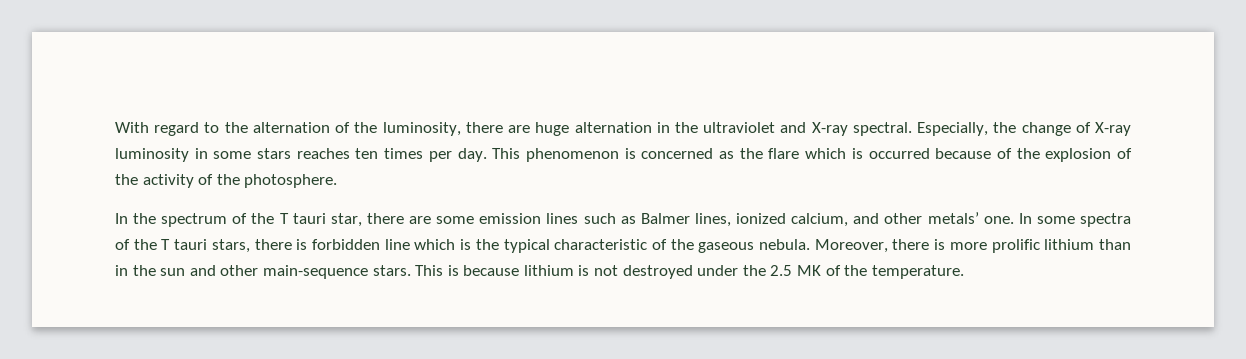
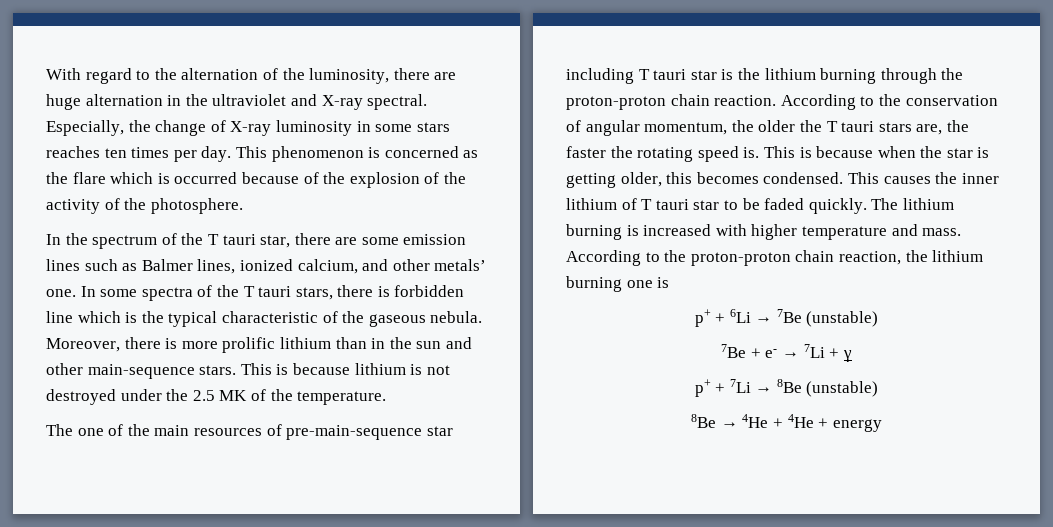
(964, 272) none -> [46,424,453,440] [566,68,964,84] [566,94,998,110] [566,120,969,136] [566,146,990,162] [566,172,999,188] [566,198,954,214] [566,224,962,240] [566,250,984,266] [566,276,670,292] [694,309,879,327] [721,344,852,362] [694,379,879,397] [691,414,882,432] // The one of the main resources of pre-main-sequence star including T tauri star is the lithium burning through the proton-proton chain reaction. According to the conservation of angular momentum, the older the T tauri stars are, the faster the rotating speed is. This is because when the star is getting older, this becomes condensed. This causes the inner lithium of T tauri star to be faded quickly. The lithium burning is increased with higher temperature and mass. According to the proton-proton chain reaction, the lithium burning one is // p+ + 6Li → 7Be (unstable) // 7Be + e- → 7Li + γ // p+ + 7Li → 8Be (unstable) // 8Be → 4He + 4He + energy

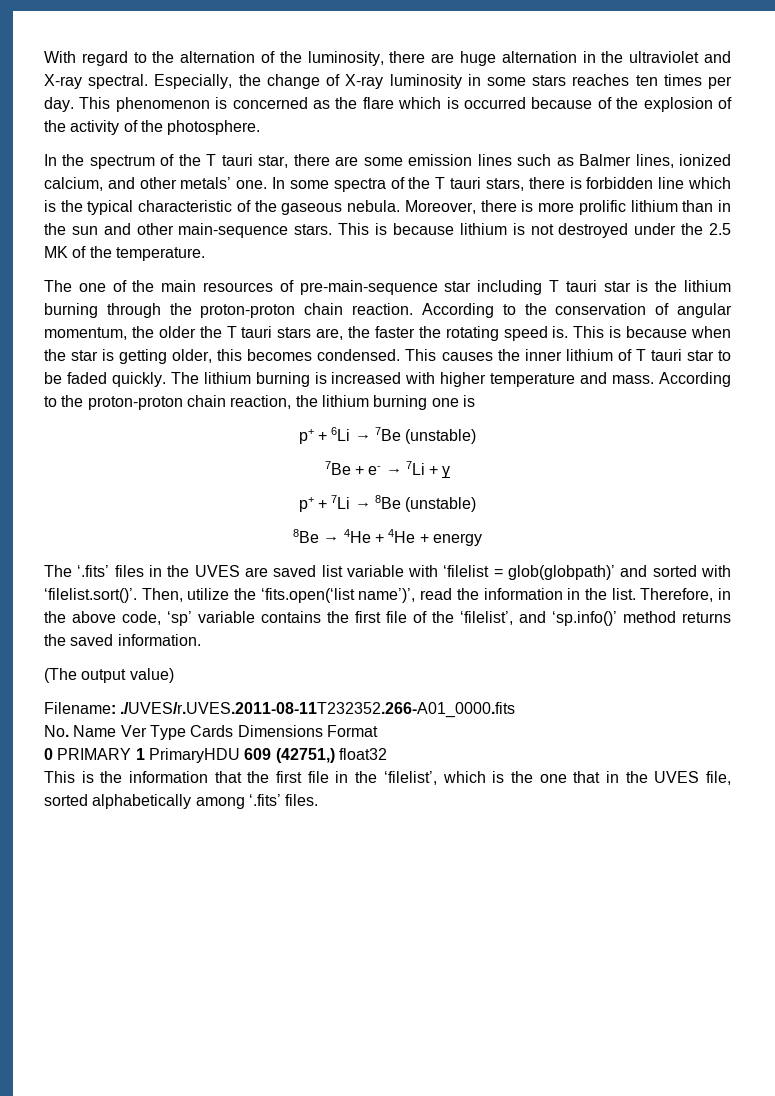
(882, 425) none -> [44,565,731,580] [44,588,732,603] [44,611,731,626] [44,634,201,646] [44,668,174,683] [44,702,516,718] [44,725,378,740] [44,748,387,763] [44,771,732,785] [44,794,319,809] // The ‘.fits’ files in the UVES are saved list variable with ‘filelist = glob(globpath)’ and sorted with ‘filelist.sort()’. Then, utilize the ‘fits.open(‘list name’)’, read the information in the list. Therefore, in the above code, ‘sp’ variable contains the first file of the ‘filelist’, and ‘sp.info()’ method returns the saved information. // (The output value) // Filename: ./UVES/r.UVES.2011-08-11T232352.266-A01_0000.fits // No. Name Ver Type Cards Dimensions Format // 0 PRIMARY 1 PrimaryHDU 609 (42751,) float32 // This is the information that the first file in the ‘filelist’, which is the one that in the UVES file, sorted alphabetically among ‘.fits’ files.

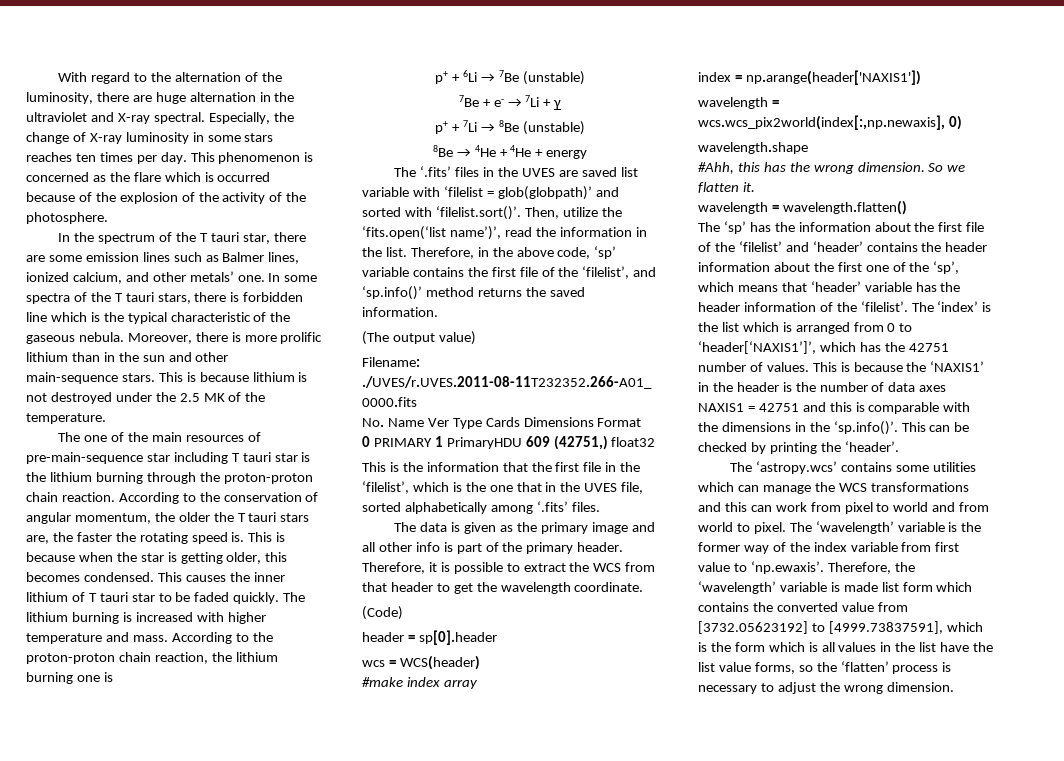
(319, 800) none -> [394,522,655,534] [362,542,624,554] [362,562,656,574] [362,582,644,594] [362,606,403,620] [362,630,497,645] [362,655,480,670] [362,677,478,689] [698,70,921,85] [698,97,779,109] [698,115,962,130] [698,142,808,154] [698,162,966,174] [698,182,755,193] [698,200,907,215] [698,221,985,234] [698,241,988,252] [698,261,960,274] [698,281,961,292] [698,301,992,312] [698,322,913,334] [698,341,949,354] [698,361,985,372] [698,382,947,392] [698,402,971,414] [698,421,970,435] [698,441,899,454] [730,461,977,474] [698,482,969,494] [698,502,990,514] [698,521,982,534] [698,542,960,554] [698,561,915,574] [698,581,973,594] [698,602,908,612] [698,621,983,634] [698,642,994,652] [698,661,952,674] [698,682,954,694] // The data is given as the primary image and all other info is part of the primary header. Therefore, it is possible to extract the WCS from that header to get the wavelength coordinate. // (Code) // header = sp[0].header // wcs = WCS(header) // #make index array // index = np.arange(header['NAXIS1']) // wavelength = wcs.wcs_pix2world(index[:,np.newaxis], 0) // wavelength.shape // #Ahh, this has the wrong dimension. So we flatten it. // wavelength = wavelength.flatten() // The ‘sp’ has the information about the first file of the ‘filelist’ and ‘header’ contains the header information about the first one of the ‘sp’, which means that ‘header’ variable has the header information of the ‘filelist’. The ‘index’ is the list which is arranged from 0 to ‘header[‘NAXIS1’]’, which has the 42751 number of values. This is because the ‘NAXIS1’ in the header is the number of data axes NAXIS1 = 42751 and this is comparable with the dimensions in the ‘sp.info()’. This can be checked by printing the ‘header’. // The ‘astropy.wcs’ contains some utilities which can manage the WCS transformations and this can work from pixel to world and from world to pixel. The ‘wavelength’ variable is the former way of the index variable from first value to ‘np.ewaxis’. Therefore, the ‘wavelength’ variable is made list form which contains the converted value from [3732.05623192] to [4999.73837591], which is the form which is all values in the list have the list value forms, so the ‘flatten’ process is necessary to adjust the wrong dimension.

